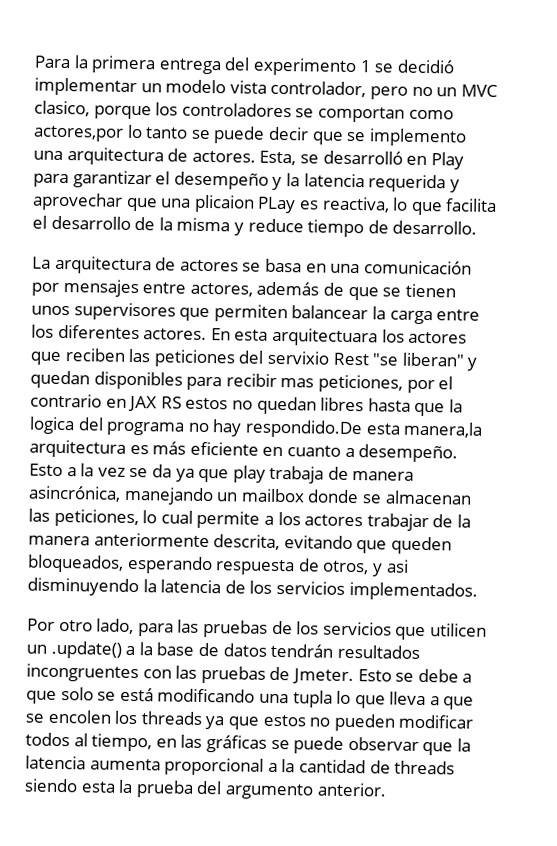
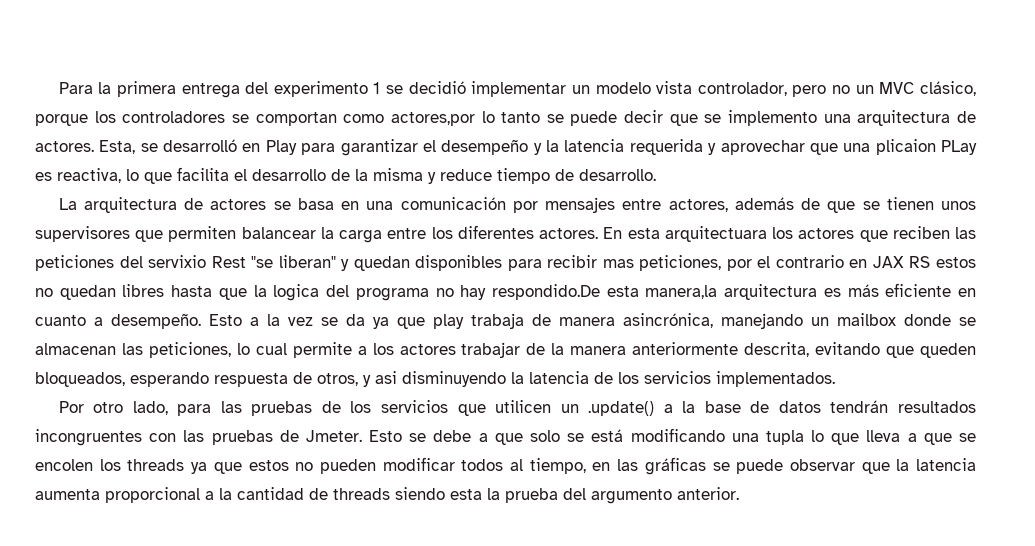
[34,100,90,117] clasico, -> [920,81,977,96] clásico,

